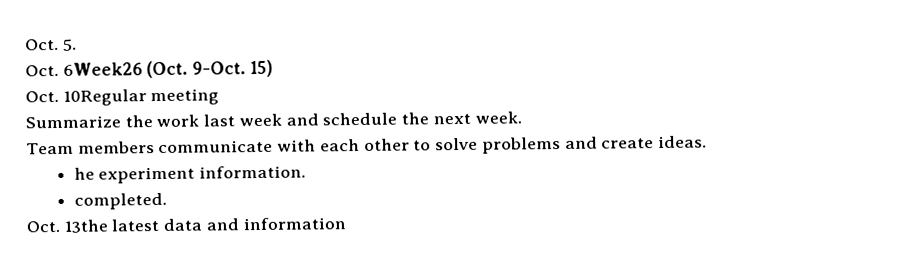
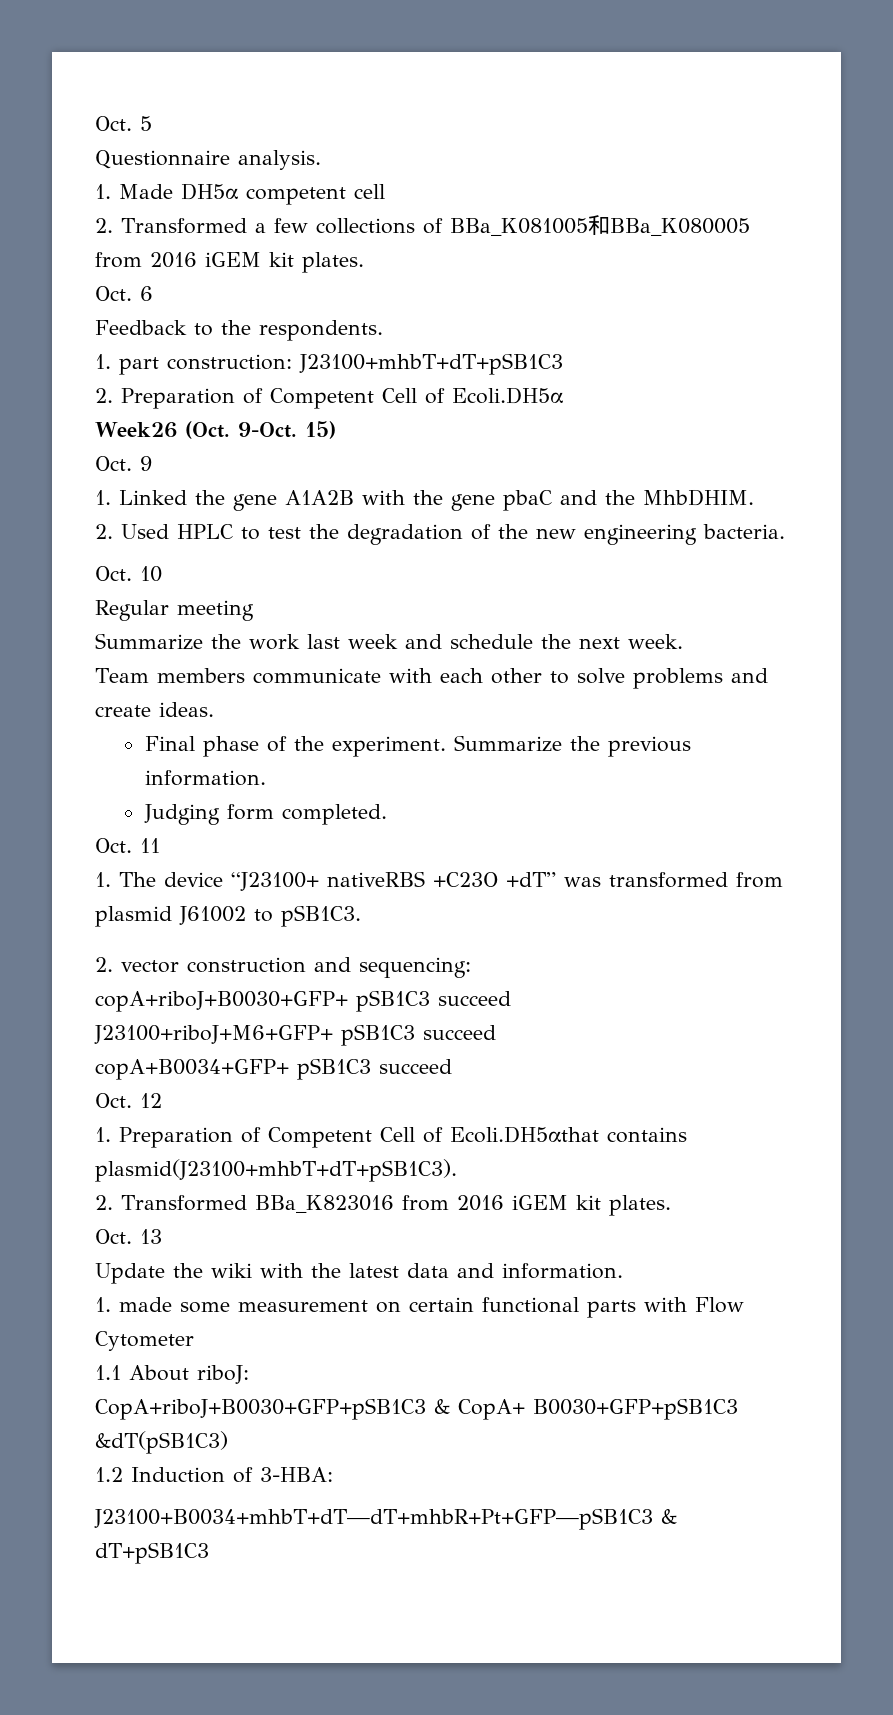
[25,38,77,51] [25,59,273,79] [25,89,147,106] Oct. 5. // Oct. 6Week26 (Oct. 9-Oct. 15) // Oct. 10Regular -> [95,116,152,131] [95,150,321,170] [95,183,385,205] [95,215,750,236] [95,252,364,273] [95,286,153,301] [95,320,383,341] [95,353,563,375] [95,387,564,409] [95,421,336,439] [95,456,152,471] [95,489,754,511] [95,524,785,545] [95,566,162,582] [95,600,169,621] Oct. 5 // Questionnaire analysis. // 1. Made DH5α competent cell // 2. Transformed a few collections of BBa_K081005和BBa_K080005 from 2016 iGEM kit plates. // Oct. 6 // Feedback to the respondents. // 1. part construction: J23100+mhbT+dT+pSB1C3 // 2. Preparation of Competent Cell of Ecoli.DH5α // Week26 (Oct. 9-Oct. 15) // Oct. 9 // 1. Linked the gene A1A2B with the gene pbaC and the MhbDHIM. // 2. Used HPLC to test the degradation of the new engineering bacteria. // Oct. 10 // Regular
[73,165,306,184] he experiment information. // -> [144,735,691,757] [144,770,266,786] [143,804,274,825] Final phase of the experiment. Summarize the previous information. // Judging form
[63,217,346,233] 13the latest data and information -> [140,838,160,853] [95,871,783,891] [95,905,361,927] [95,957,471,978] [95,990,511,1012] [94,1024,496,1046] [95,1058,452,1080] [95,1093,162,1108] [95,1126,687,1148] [95,1159,457,1182] [95,1195,671,1216] [95,1229,162,1244] [95,1263,623,1284] [95,1297,744,1318] [95,1331,194,1351] [95,1365,249,1384] [95,1398,738,1420] [95,1431,228,1454] [95,1467,333,1483] [94,1508,677,1530] [95,1542,209,1564] 11 // 1. The device “J23100+ nativeRBS +C23O +dT” was transformed from plasmid J61002 to pSB1C3. // 2. vector construction and sequencing: // copA+riboJ+B0030+GFP+ pSB1C3 succeed // J23100+riboJ+M6+GFP+ pSB1C3 succeed // copA+B0034+GFP+ pSB1C3 succeed // Oct. 12 // 1. Preparation of Competent Cell of Ecoli.DH5αthat contains plasmid(J23100+mhbT+dT+pSB1C3). // 2. Transformed BBa_K823016 from 2016 iGEM kit plates. // Oct. 13 // Update the wiki with the latest data and information. // 1. made some measurement on certain functional parts with Flow Cytometer // 1.1 About riboJ: // CopA+riboJ+B0030+GFP+pSB1C3 & CopA+ B0030+GFP+pSB1C3 &dT(pSB1C3) // 1.2 Induction of 3-HBA: // J23100+B0034+mhbT+dT—dT+mhbR+Pt+GFP—pSB1C3 & dT+pSB1C3

